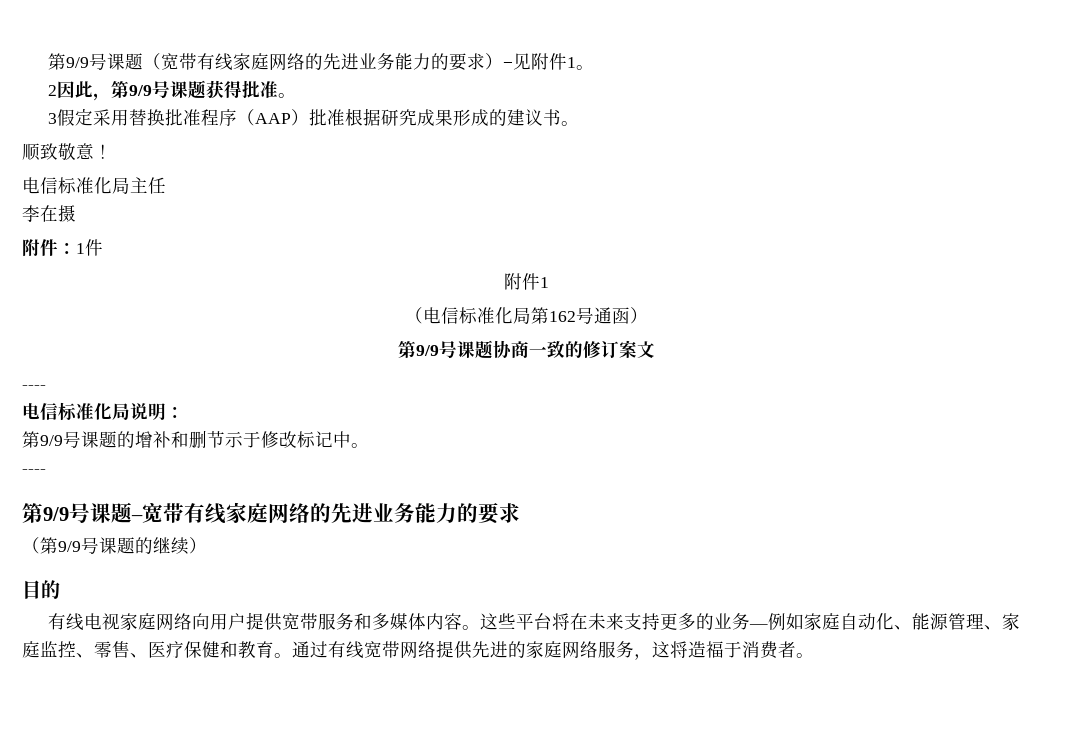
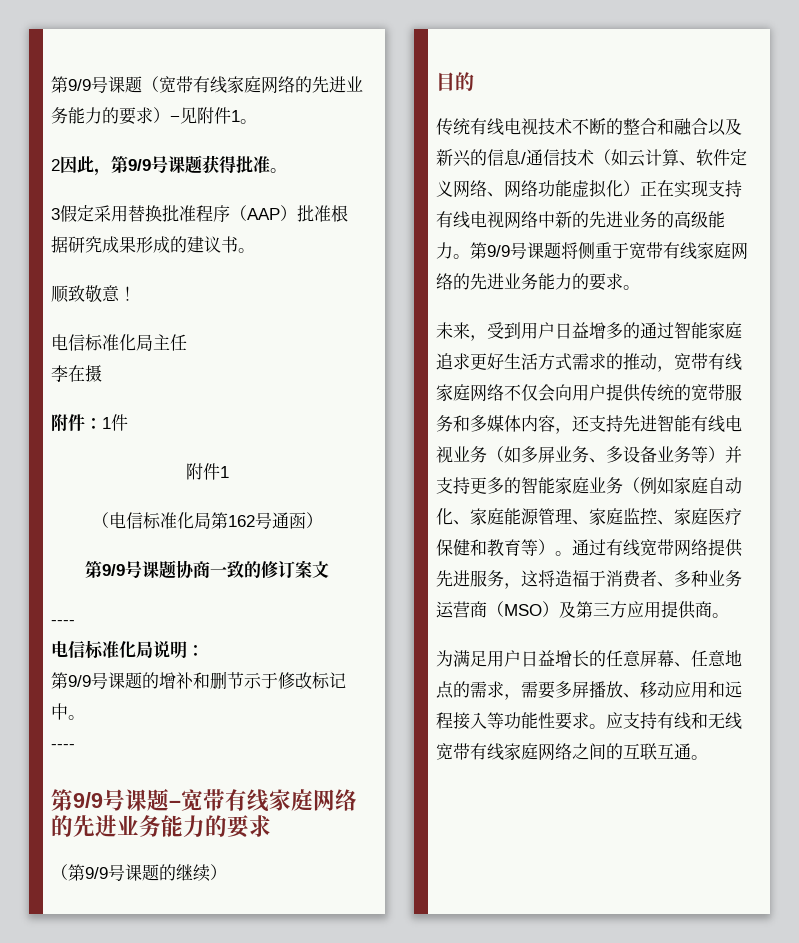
[47,613,192,631] 有线电视家庭网络 -> [436,118,742,136] [436,149,747,167] [436,179,742,198] [436,211,725,229] [436,242,748,260] [436,273,640,291] [436,322,742,341] [436,353,742,372] [436,384,555,402] 传统有线电视技术不断的整合和融合以及新兴的信息/通信技术（如云计算、软件定义网络、网络功能虚拟化）正在实现支持有线电视网络中新的先进业务的高级能力。第9/9号课题将侧重于宽带有线家庭网络的先进业务能力的要求。 // 未来，受到用户日益增多的通过智能家庭追求更好生活方式需求的推动，宽带有线家庭网络不仅会
(282, 622) none -> [640,384,691,402] 传统的
[461,613,768,630] 。这些平台将在未来支持更多的业务— -> [555,415,742,434] [436,446,742,463] [436,477,640,495] ，还支持先进智能有线电视业务（如多屏业务、多设备业务等）并支持更多的智能家庭业务（
(912, 627) none -> [470,508,504,526] 家庭
[94,641,148,658] 零售、 -> [674,508,708,526] 家庭
(274, 649) none -> [521,539,555,556] 等）
[508,641,598,659] 的家庭网络 -> (470, 578) none
(796, 649) none -> [657,570,742,587] [436,601,729,619] [436,650,742,667] [436,681,742,700] [436,712,742,730] [436,743,691,761] 、多种业务运营商（MSO）及第三方应用提供商。 // 为满足用户日益增长的任意屏幕、任意地点的需求，需要多屏播放、移动应用和远程接入等功能性要求。应支持有线和无线宽带有线家庭网络之间的互联互通

